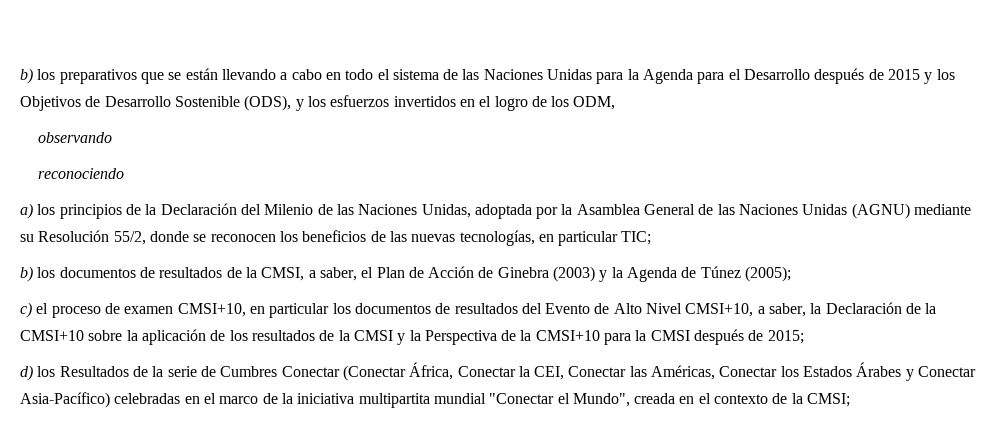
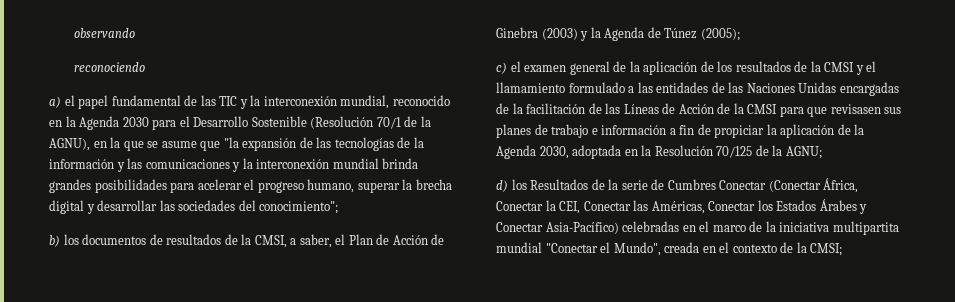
[20,68,955,84] [20,95,616,111] [37,132,112,143] [37,168,124,179] [20,203,972,219] [20,230,652,246] b) los preparativos que se están llevando a cabo en todo el sistema de las Naciones Unidas para la Agenda para el Desarrollo después de 2015 y los Objetivos de Desarrollo Sostenible (ODS), y los esfuerzos invertidos en el logro de los ODM, // observando // reconociendo // a) los principios de la Declaración del Milenio de las Naciones Unidas, adoptada por la Asamblea General de las Naciones Unidas (AGNU) mediante su Resolución 55/2, donde se reconocen los beneficios de las nuevas tecnologías, en particular TIC; -> [74,28,136,38] [74,62,146,72] [49,95,450,109] [49,116,431,130] [49,137,424,151] [49,158,419,172] [49,179,452,193] [49,200,339,214] observando // reconociendo // a) el papel fundamental de las TIC y la interconexión mundial, reconocido en la Agenda 2030 para el Desarrollo Sostenible (Resolución 70/1 de la AGNU), en la que se asume que "la expansión de las tecnologías de la información y las comunicaciones y la interconexión mundial brinda grandes posibilidades para acelerar el progreso humano, superar la brecha digital y desarrollar las sociedades del conocimiento";
[51,302,937,318] [20,330,123,341] proceso de examen CMSI+10, en particular los documentos de resultados del Evento de Alto Nivel CMSI+10, a saber, la Declaración de la CMSI+10 sobre -> [524,61,627,75] examen general de
[409,329,804,345] la Perspectiva de la CMSI+10 para la CMSI después de 2015; -> [866,61,877,72] [496,82,899,96] [496,103,902,117] [496,124,865,138] [496,145,822,159] el llamamiento formulado a las entidades de las Naciones Unidas encargadas de la facilitación de las Líneas de Acción de la CMSI para que revisasen sus planes de trabajo e información a fin de propiciar la aplicación de la Agenda 2030, adoptada en la Resolución 70/125 de la AGNU;

